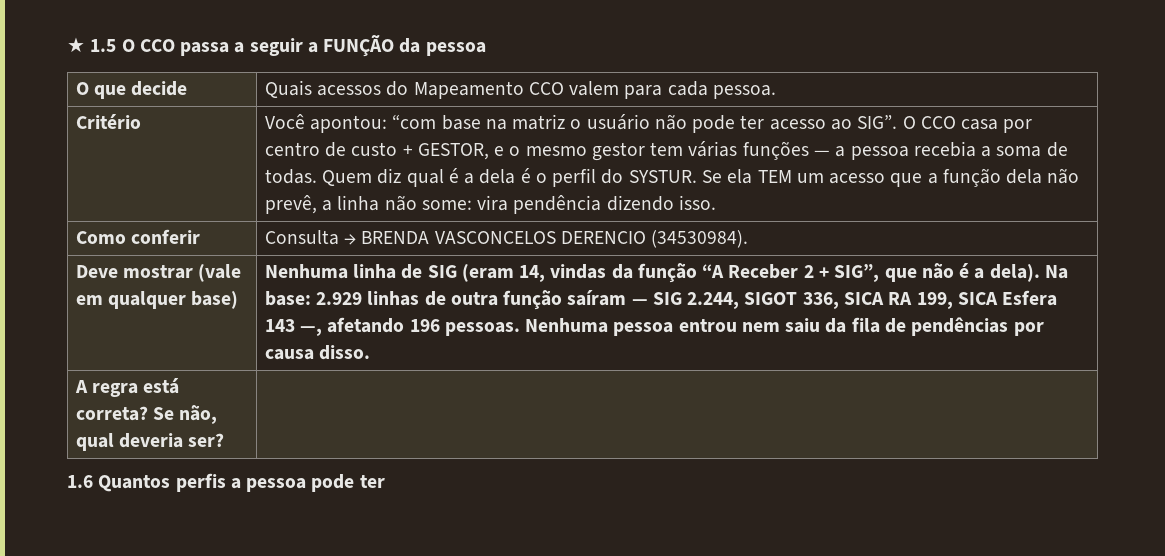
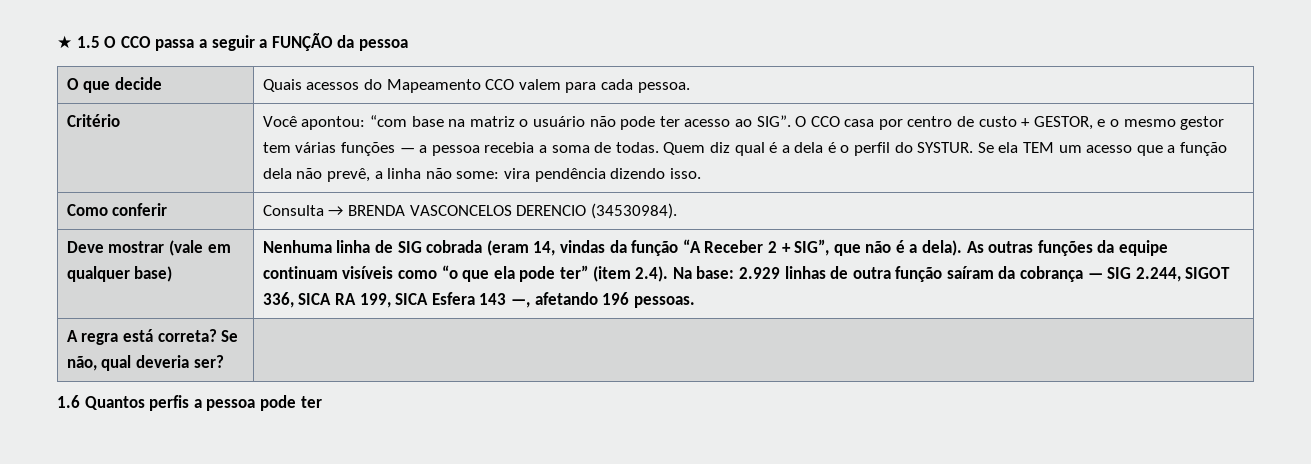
(457, 271) none -> [426,240,483,253] cobrada
(1040, 273) none -> [966,240,1168,256] [262,265,669,282] As outras funções da equipe continuam visíveis como “o que ela pode ter” (item 2.4).
(627, 298) none -> [998,266,1084,282] da cobrança
[525,317,1044,336] [264,345,371,360] Nenhuma pessoa entrou nem saiu da fila de pendências por causa disso. -> (695, 302) none

